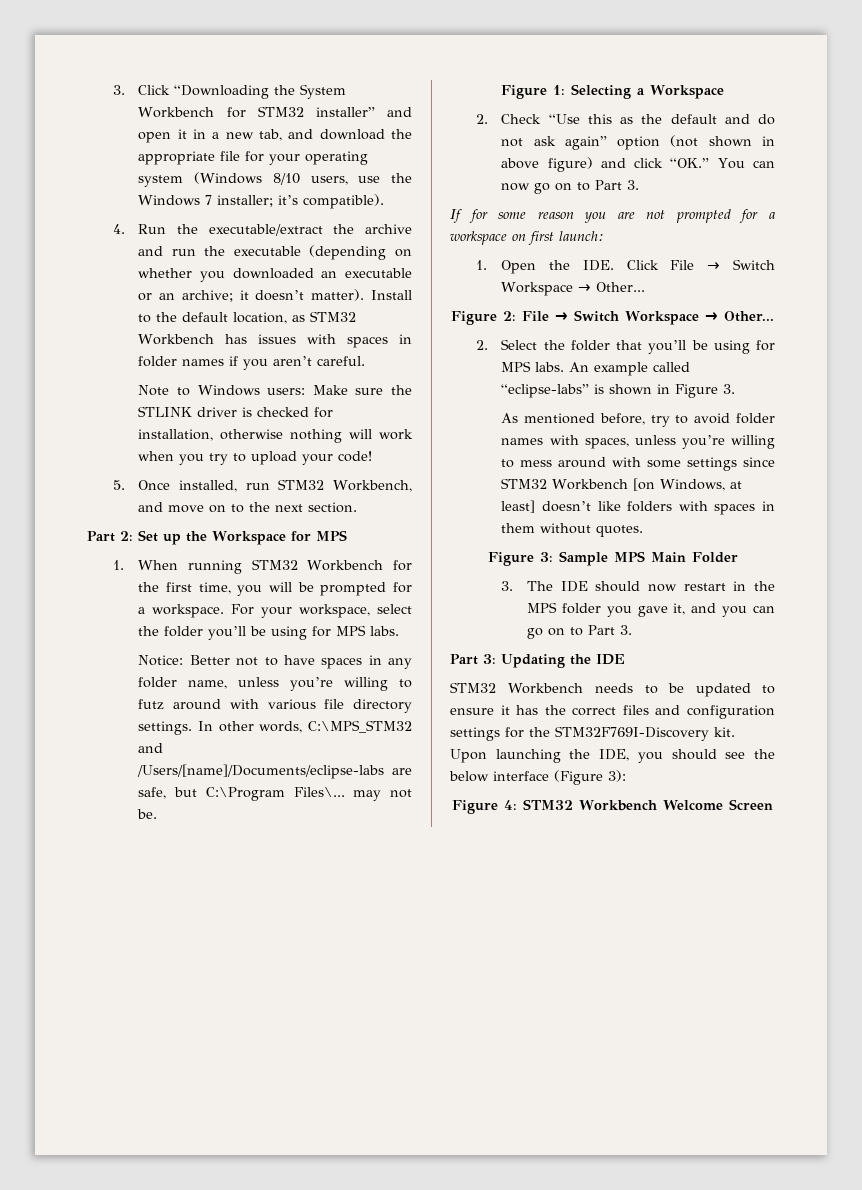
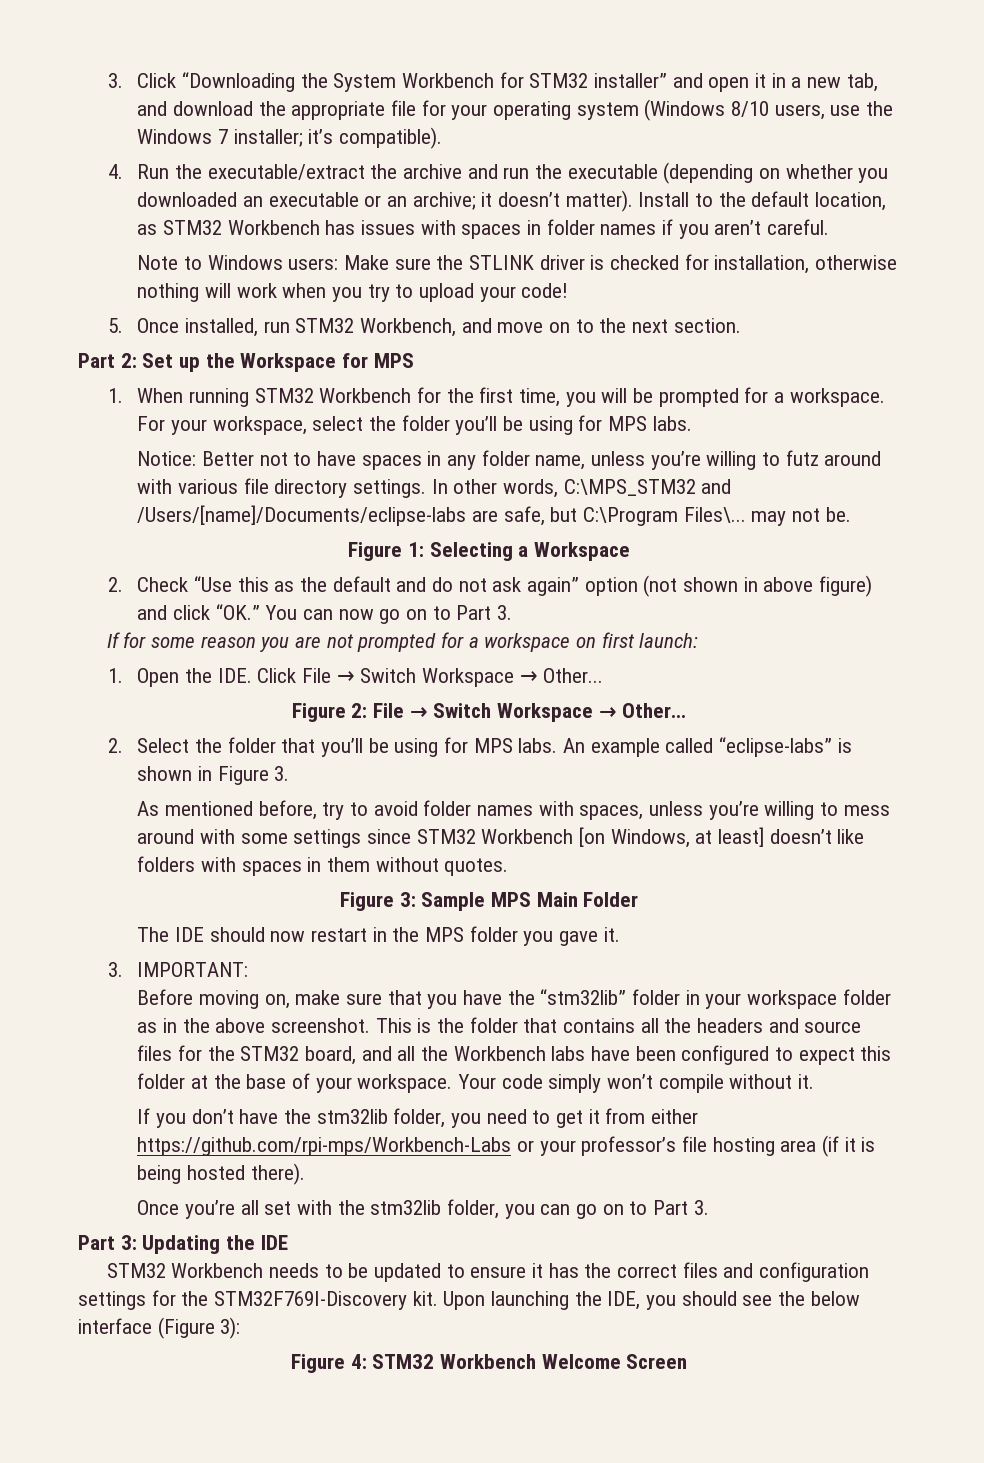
[501,581,514,591] 3. -> (639, 899) none
[673,603,717,615] it, and -> [603,927,620,942] [107,962,249,977] [137,989,891,1009] [137,1017,862,1033] [137,1045,892,1065] [137,1073,815,1093] [137,1108,699,1128] [137,1135,876,1157] [137,1163,305,1185] [137,1199,500,1219] it. // 3. IMPORTANT: // Before moving on, make sure that you have the “stm32lib” folder in your workspace folder as in the above screenshot. This is the folder that contains all the headers and source files for the STM32 board, and all the Workbench labs have been configured to expect this folder at the base of your workspace. Your code simply won’t compile without it. // If you don’t have the stm32lib folder, you need to get it from either https://github.com/rpi-mps/Workbench-Labs or your professor’s file hosting area (if it is being hosted there). // Once you’re all set with the stm32lib folder,

